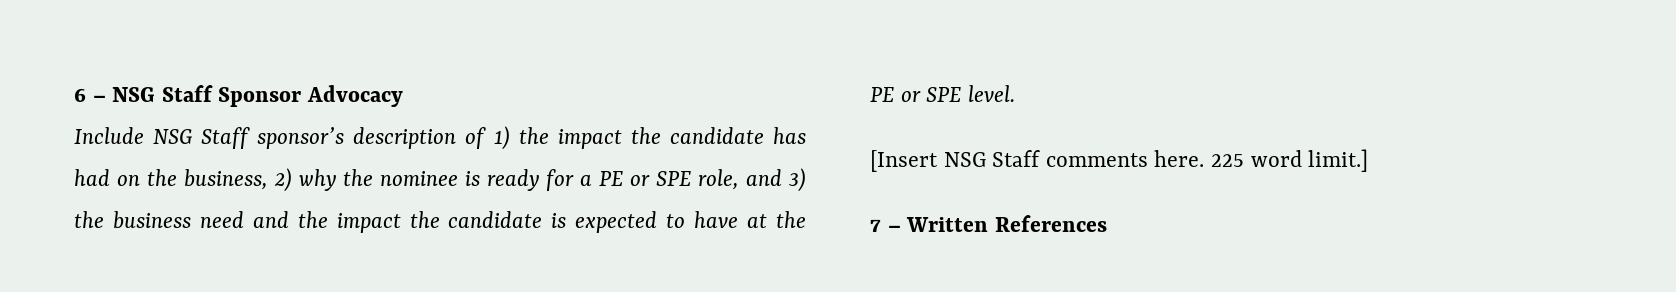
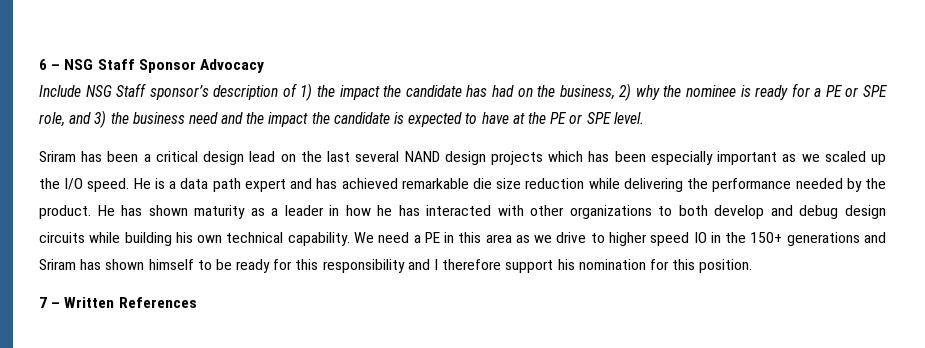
[870,149,1369,172] [Insert NSG Staff comments here. 225 word limit.] -> [39,151,887,165] [39,178,887,192] [39,205,886,219] [39,232,886,246] [39,259,753,273] Sriram has been a critical design lead on the last several NAND design projects which has been especially important as we scaled up the I/O speed. He is a data path expert and has achieved remarkable die size reduction while delivering the performance needed by the product. He has shown maturity as a leader in how he has interacted with other organizations to both develop and debug design circuits while building his own technical capability. We need a PE in this area as we drive to higher speed IO in the 150+ generations and Sriram has shown himself to be ready for this responsibility and I therefore support his nomination for this position.

